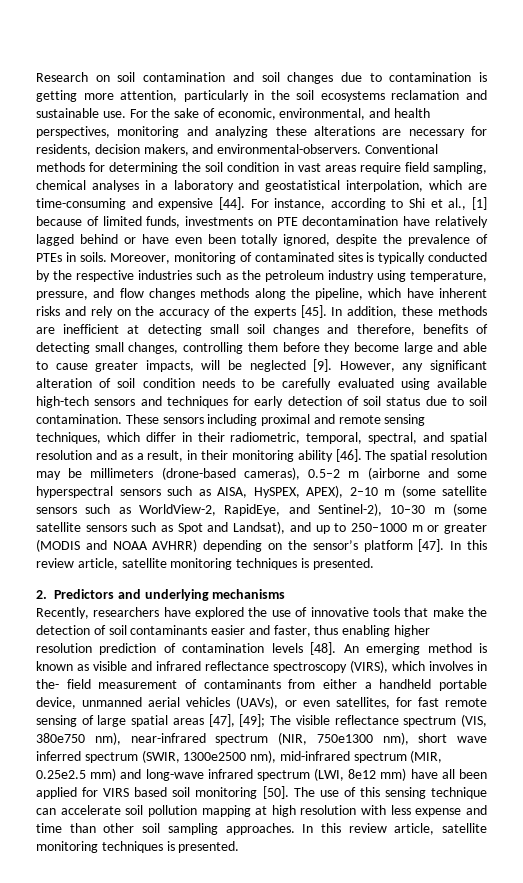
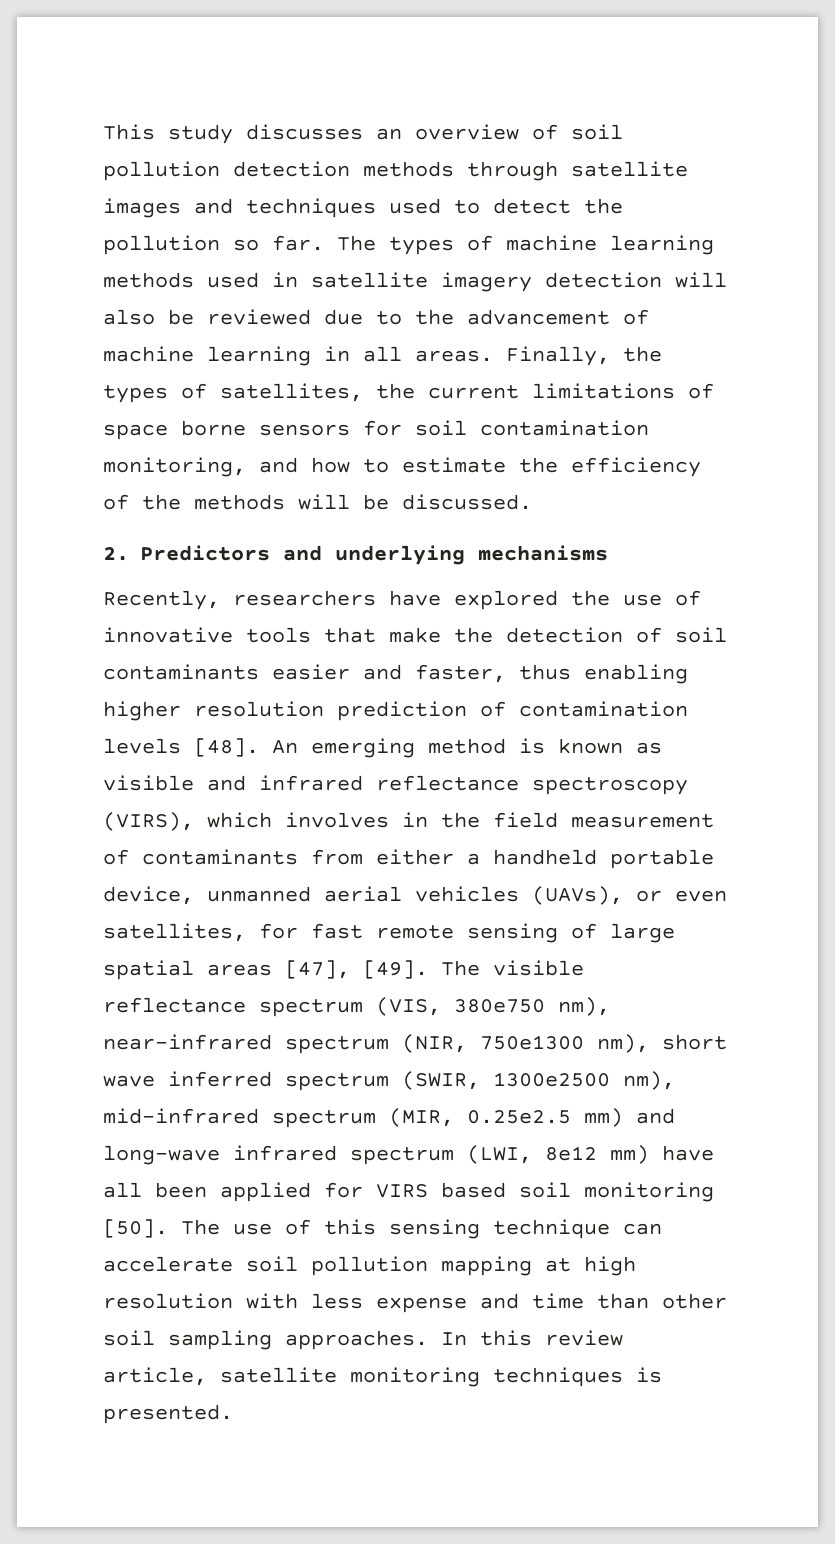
[36,72,487,84] [36,90,487,102] [36,108,431,120] [36,126,487,138] [36,144,438,156] [36,162,487,174] [36,180,488,192] [36,197,487,210] [36,216,488,228] [36,234,488,246] [36,252,488,264] [36,270,487,282] [36,288,488,300] [36,305,488,318] [36,324,488,336] [36,342,487,354] [36,359,488,372] [36,378,487,390] [36,396,487,408] [36,414,426,426] [36,432,488,444] [36,449,487,462] [36,467,488,480] [36,485,487,498] [36,503,487,516] [36,521,487,534] [36,539,487,552] [36,558,374,570] Research on soil contamination and soil changes due to contamination is getting more attention, particularly in the soil ecosystems reclamation and sustainable use. For the sake of economic, environmental, and health perspectives, monitoring and analyzing these alterations are necessary for residents, decision makers, and environmental-observers. Conventional methods for determining the soil condition in vast areas require field sampling, chemical analyses in a laboratory and geostatistical interpolation, which are time-consuming and expensive [44]. For instance, according to Shi et al., [1] because of limited funds, investments on PTE decontamination have relatively lagged behind or have even been totally ignored, despite the prevalence of PTEs in soils. Moreover, monitoring of contaminated sites is typically conducted by the respective industries such as the petroleum industry using temperature, pressure, and flow changes methods along the pipeline, which have inherent risks and rely on the accuracy of the experts [45]. In addition, these methods are inefficient at detecting small soil changes and therefore, benefits of detecting small changes, controlling them before they become large and able to cause greater impacts, will be neglected [9]. However, any significant alteration of soil condition needs to be carefully evaluated using available high-tech sensors and techniques for early detection of soil status due to soil contamination. These sensors including proximal and remote sensing techniques, which differ in their radiometric, temporal, spectral, and spatial resolution and as a result, in their monitoring ability [46]. The spatial resolution may be millimeters (drone-based cameras), 0.5–2 m (airborne and some hyperspectral sensors such as AISA, HySPEX, APEX), 2–10 m (some satellite sensors such as WorldView-2, RapidEye, and Sentinel-2), 10–30 m (some satellite sensors such as Spot and Landsat), and up to 250–1000 m or greater (MODIS and NOAA AVHRR) depending on the sensor’s platform [47]. In this review article, satellite monitoring techniques is presented. -> [103,124,623,144] [103,161,688,181] [103,198,623,218] [103,235,714,255] [103,272,727,292] [103,309,649,325] [103,346,662,366] [103,383,714,403] [103,420,649,440] [103,457,701,477] [103,494,532,510] This study discusses an overview of soil pollution detection methods through satellite images and techniques used to detect the pollution so far. The types of machine learning methods used in satellite imagery detection will also be reviewed due to the advancement of machine learning in all areas. Finally, the types of satellites, the current limitations of space borne sensors for soil contamination monitoring, and how to estimate the efficiency of the methods will be discussed.
[36,679,59,689] the- -> [441,812,480,828] the
[239,714,266,727] [49]; -> [363,960,428,979] [49].

